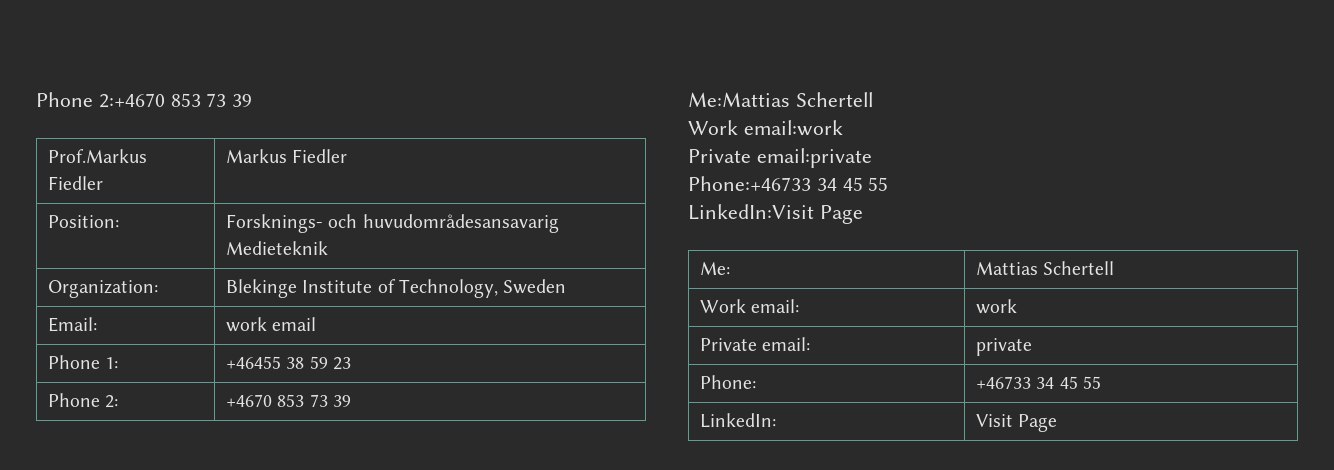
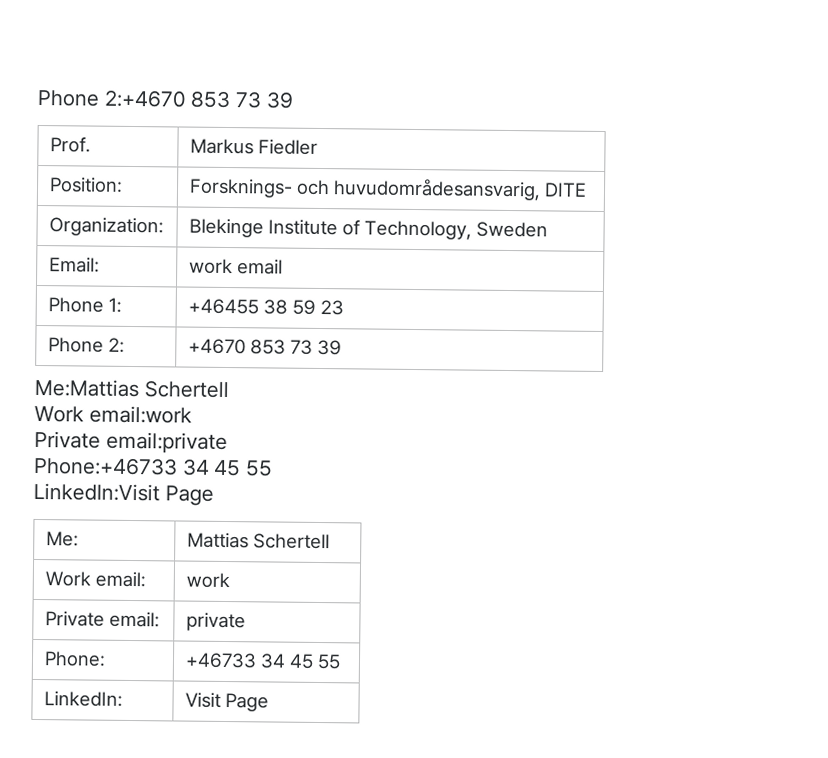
[48,149,148,163] [48,176,104,190] Prof.Markus Fiedler -> [49,136,91,153] Prof.
[362,214,559,233] [226,241,329,255] huvudområdesansavarig Medieteknik -> [332,178,588,201] huvudområdesansvarig, DITE

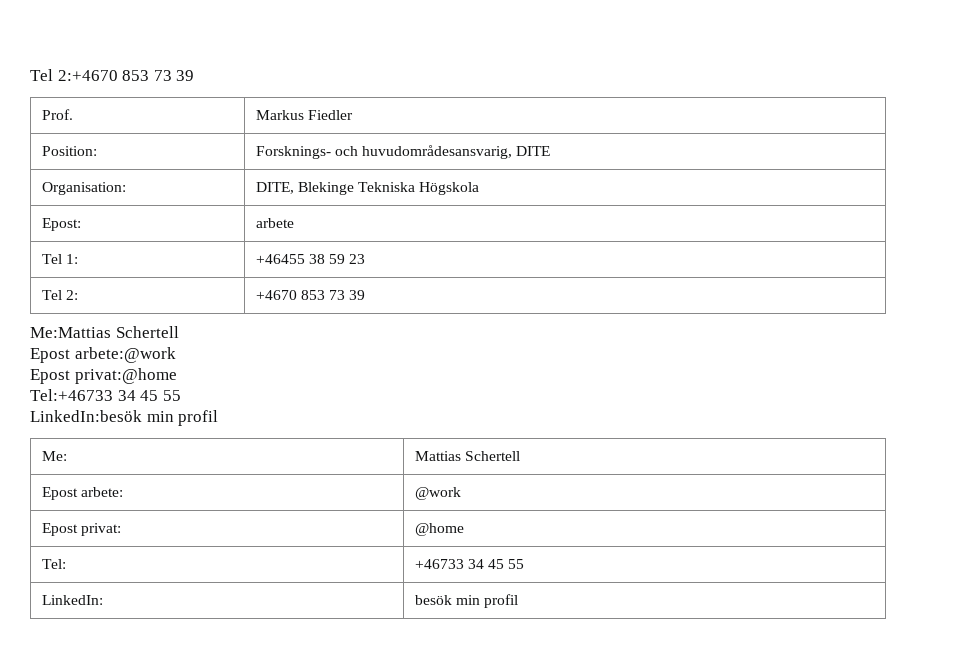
[37,89,100,107] Phone -> [30,69,53,81] Tel
[48,217,164,237] [188,218,549,240] [48,257,100,273] [188,258,283,275] [47,297,104,313] Organization: | Blekinge Institute of Technology, Sweden // Email: | work email // Phone -> [41,182,126,195] [255,182,480,195] [41,218,81,231] [255,218,294,228] [41,254,62,264] Organisation: | DITE, Blekinge Tekniska Högskola // Epost: | arbete // Tel
[47,337,104,353] Phone -> [41,290,62,300] Tel
[34,405,192,424] [34,430,228,455] [33,456,274,477] [33,482,214,506] Work email:work // Private email:private // Phone:+46733 34 45 55 // LinkedIn:Visit Page -> [30,347,176,363] [30,368,177,384] [30,389,181,401] [30,410,219,426] Epost arbete:@work // Epost privat:@home // Tel:+46733 34 45 55 // LinkedIn:besök min profil
[44,571,146,588] [185,572,230,589] [44,611,160,628] [185,612,246,632] [43,651,106,667] Work email: | work // Private email: | private // Phone: -> [41,487,123,500] [414,487,461,500] [41,523,121,536] [414,523,464,536] [41,559,66,569] Epost arbete: | @work // Epost privat: | @home // Tel:
[184,692,269,712] Visit Page -> [414,594,518,608] besök min profil

